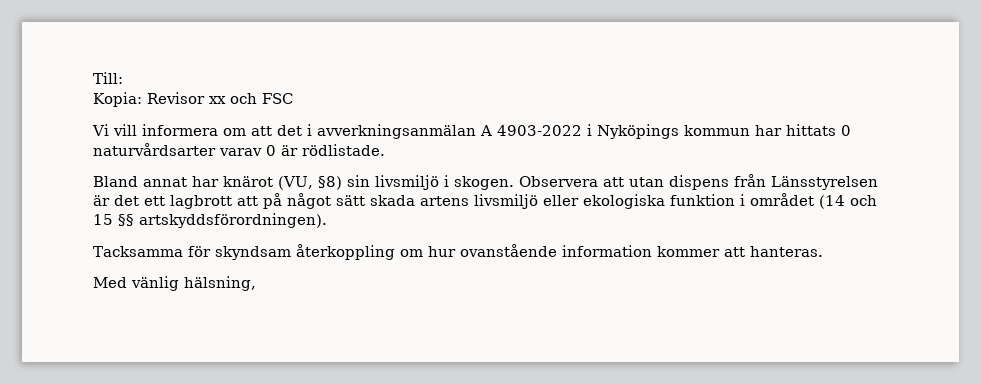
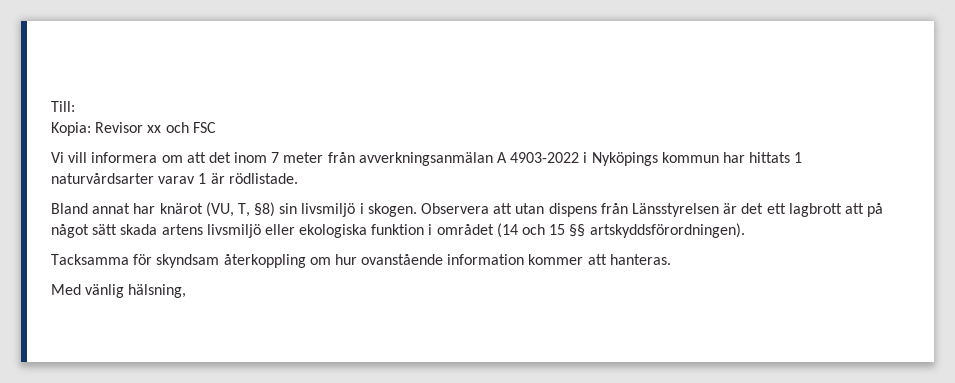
[307,124,312,136] i -> [234,152,355,163] inom 7 meter från
[841,125,851,136] 0 -> [794,152,803,163] 1
[266,145,276,156] 0 -> [198,173,207,184] 1
(313, 183) none -> [237,203,250,217] T,

